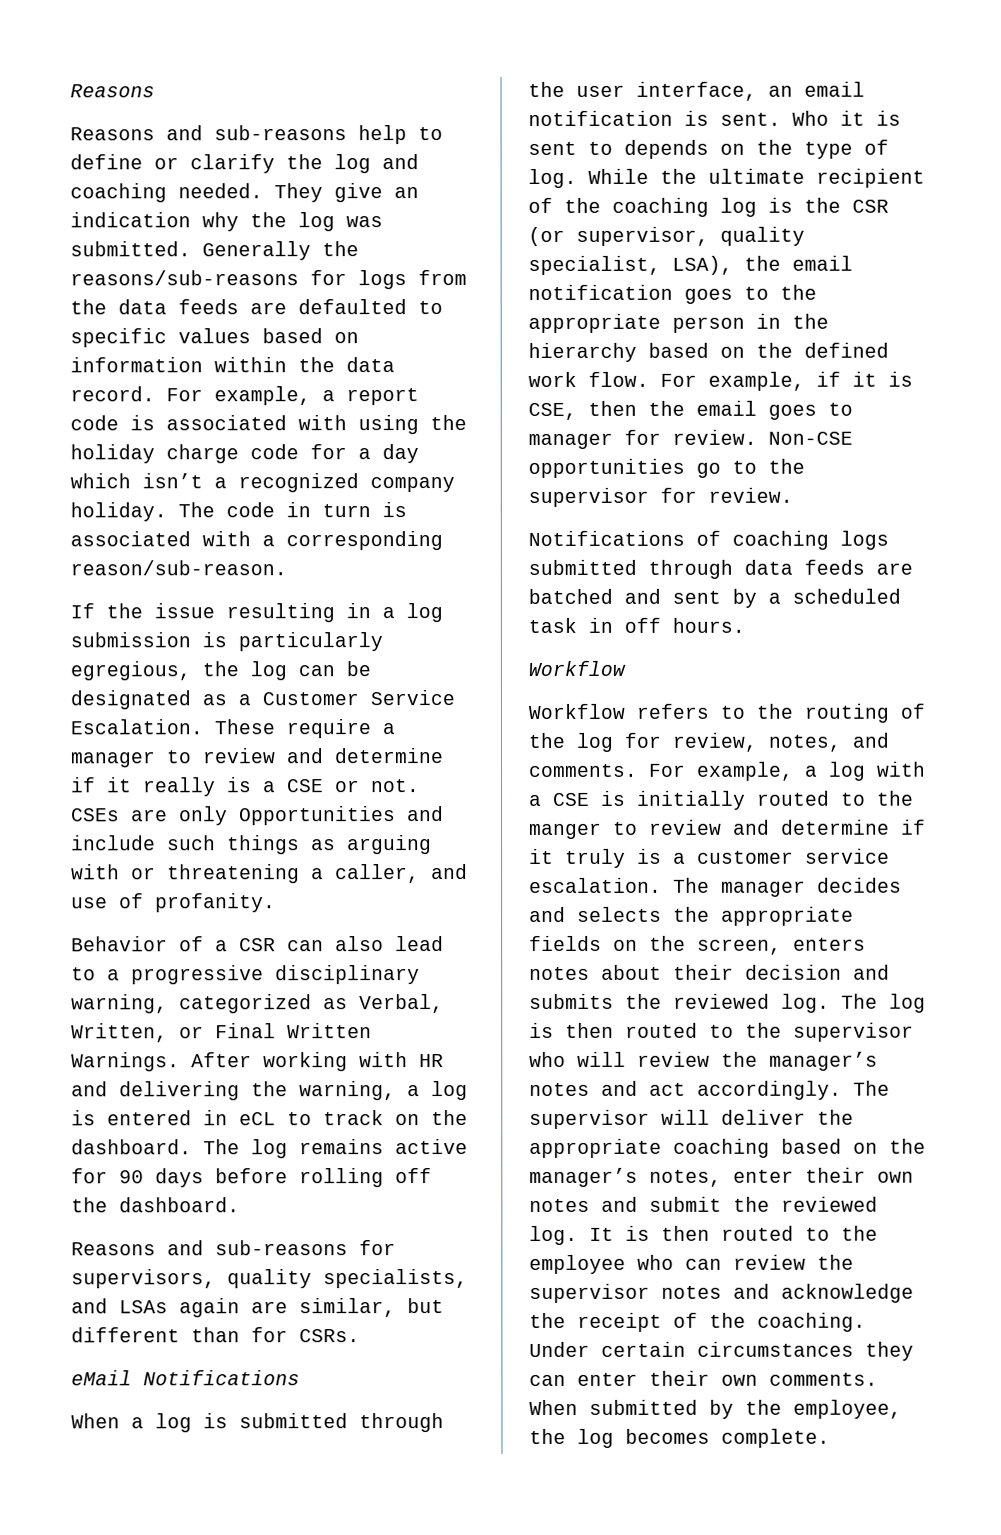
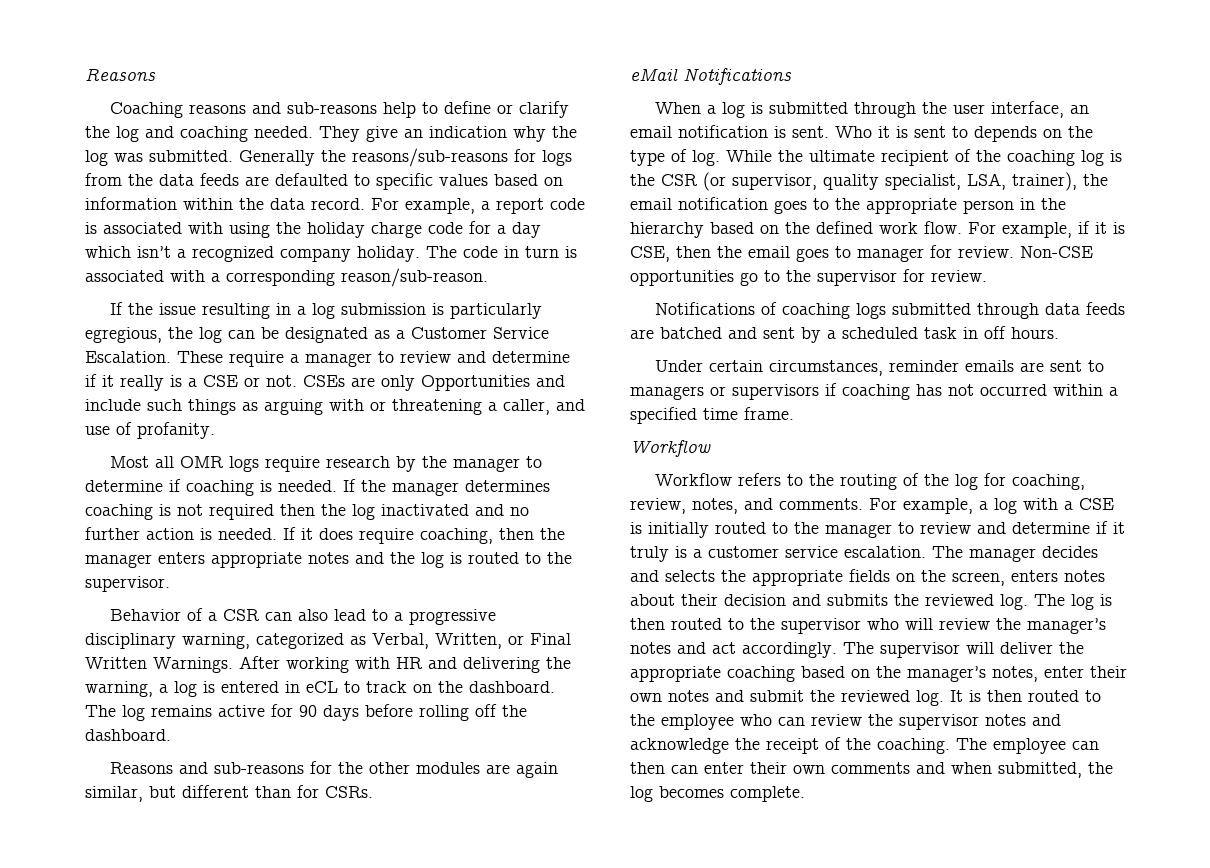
[70,127,155,141] Reasons -> [109,102,246,118] Coaching reasons
(276, 903) none -> [109,456,542,472] [85,479,550,496] [85,504,529,520] [85,527,565,544] [85,552,572,568] [85,576,170,592] // Most all OMR logs require research by the manager to determine if coaching is needed. If the manager determines coaching is not required then the log inactivated and no further action is needed. If it does require coaching, then the manager enters appropriate notes and the log is routed to the supervisor.
[71,1269,468,1289] [71,1298,288,1318] supervisors, quality specialists, and LSAs again are -> [337,762,558,778] the other modules are again
[672,255,733,275] LSA), -> [967,172,1077,191] LSA, trainer),
(745, 625) none -> [654,360,1104,376] [630,383,1118,400] [630,407,794,424] // Under certain circumstances, reminder emails are sent to managers or supervisors if coaching has not occurred within a specified time frame.
(661, 740) none -> [1011,474,1085,490] coaching,
[529,822,602,839] manger -> [825,524,892,538] manager
[529,1341,914,1361] [529,1370,878,1386] [529,1399,902,1419] Under certain circumstances they can enter their own comments. When submitted by the employee, -> [956,738,1099,754] [630,762,1082,778] The employee can then can enter their own comments and when submitted,

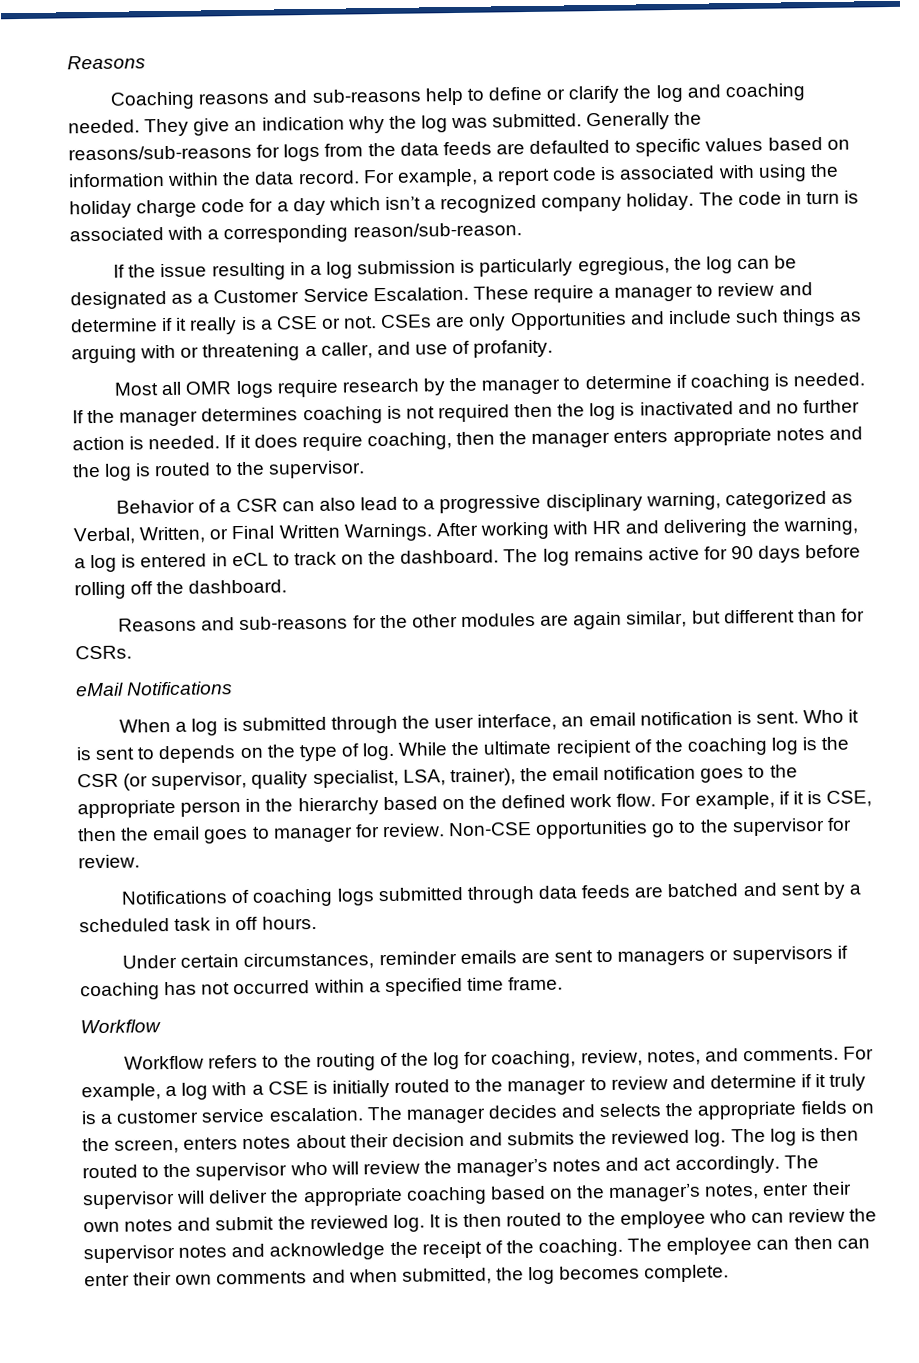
(375, 512) none -> [620,402,636,416] is

